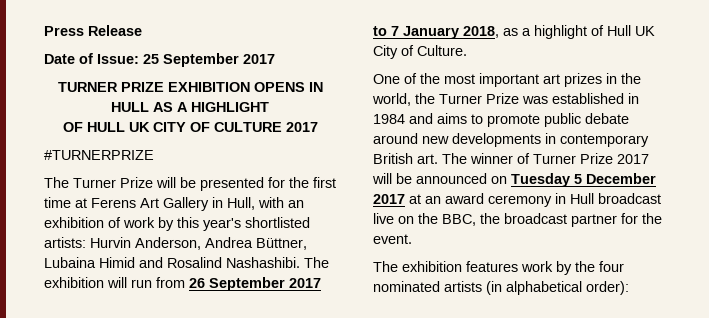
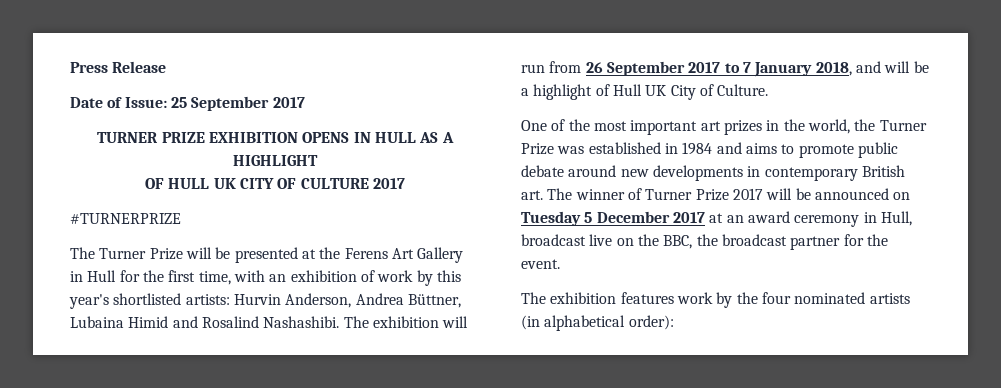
[268,177,336,188] [44,197,255,211] for the first time at Ferens Art Gallery in Hull, -> [301,247,464,263] [70,270,231,285] at the Ferens Art Gallery in Hull for the first time,
[503,28,518,36] as -> [855,61,929,73] and will be
[570,193,594,204] Hull -> [880,211,912,226] Hull,

